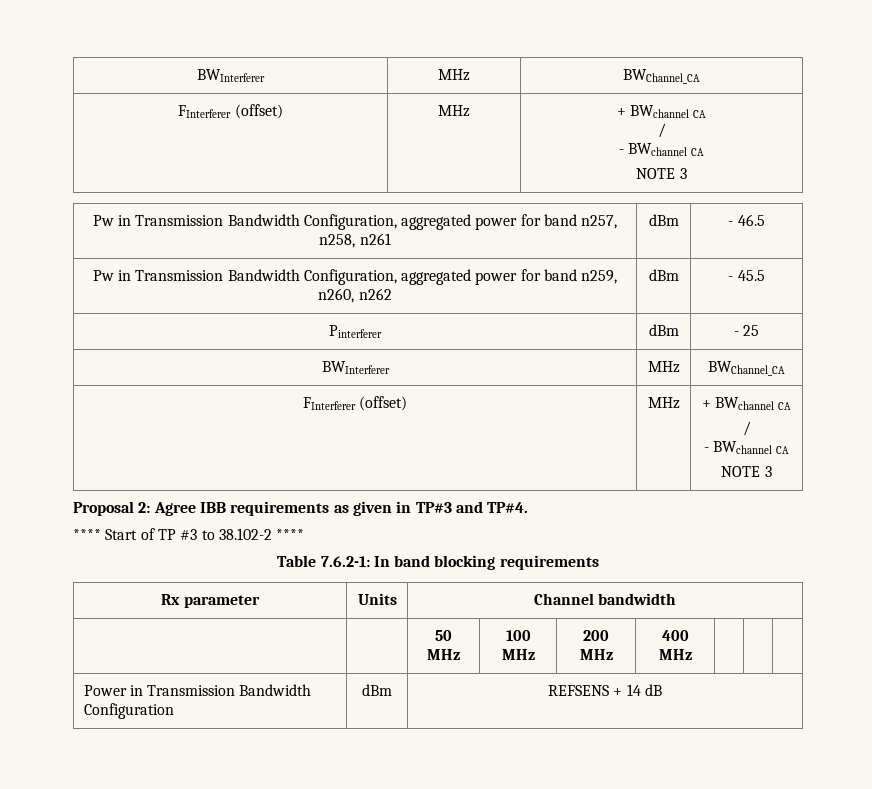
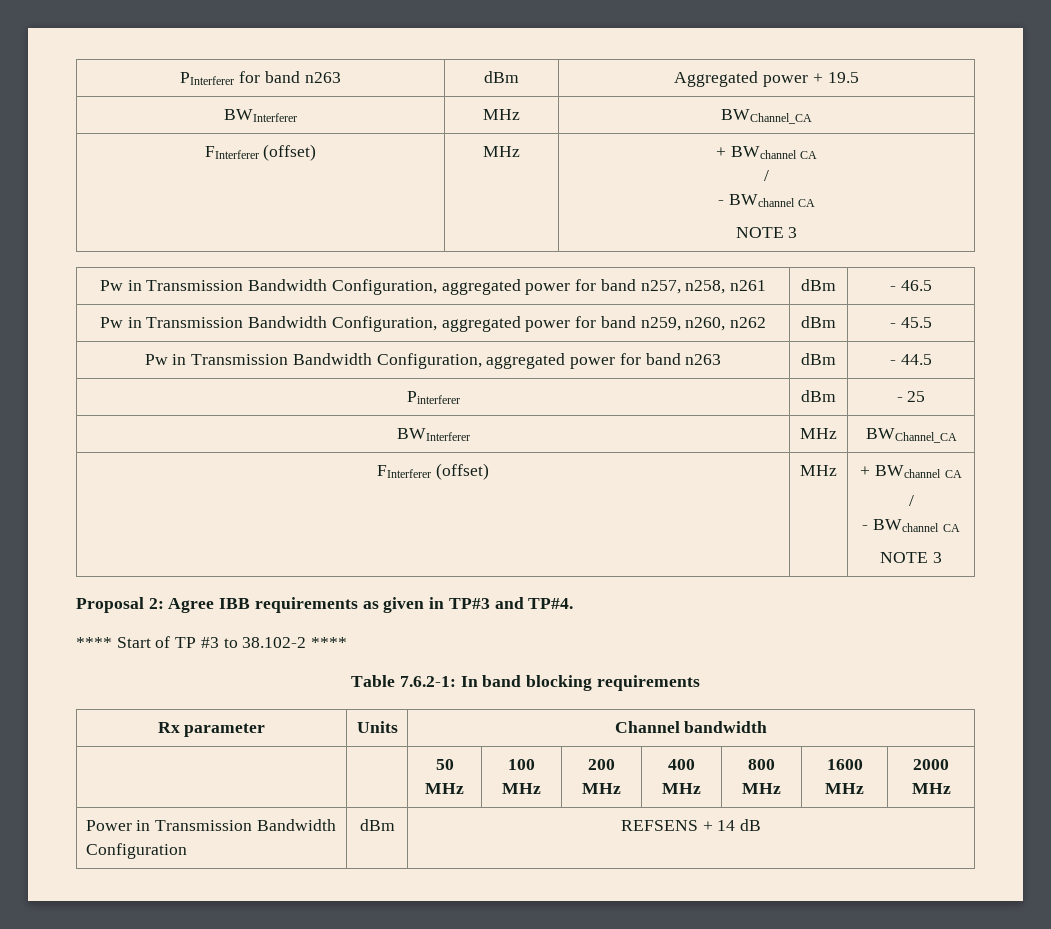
(197, 75) none -> [180,71,341,85] [484,71,519,83] [674,71,859,87] PInterferer for band n263 | dBm | Aggregated power + 19.5 //
(765, 275) none -> [144,353,722,369] [801,353,836,365] [890,354,932,365] // Pw in Transmission Bandwidth Configuration, aggregated power for band n263 | dBm | - 44.5
(692, 654) | | -> [748,759,775,770] [742,783,781,794] [826,759,863,770] [825,783,864,794] [913,759,949,770] [911,783,951,794] 800 MHz | 1600 MHz | 2000 MHz

